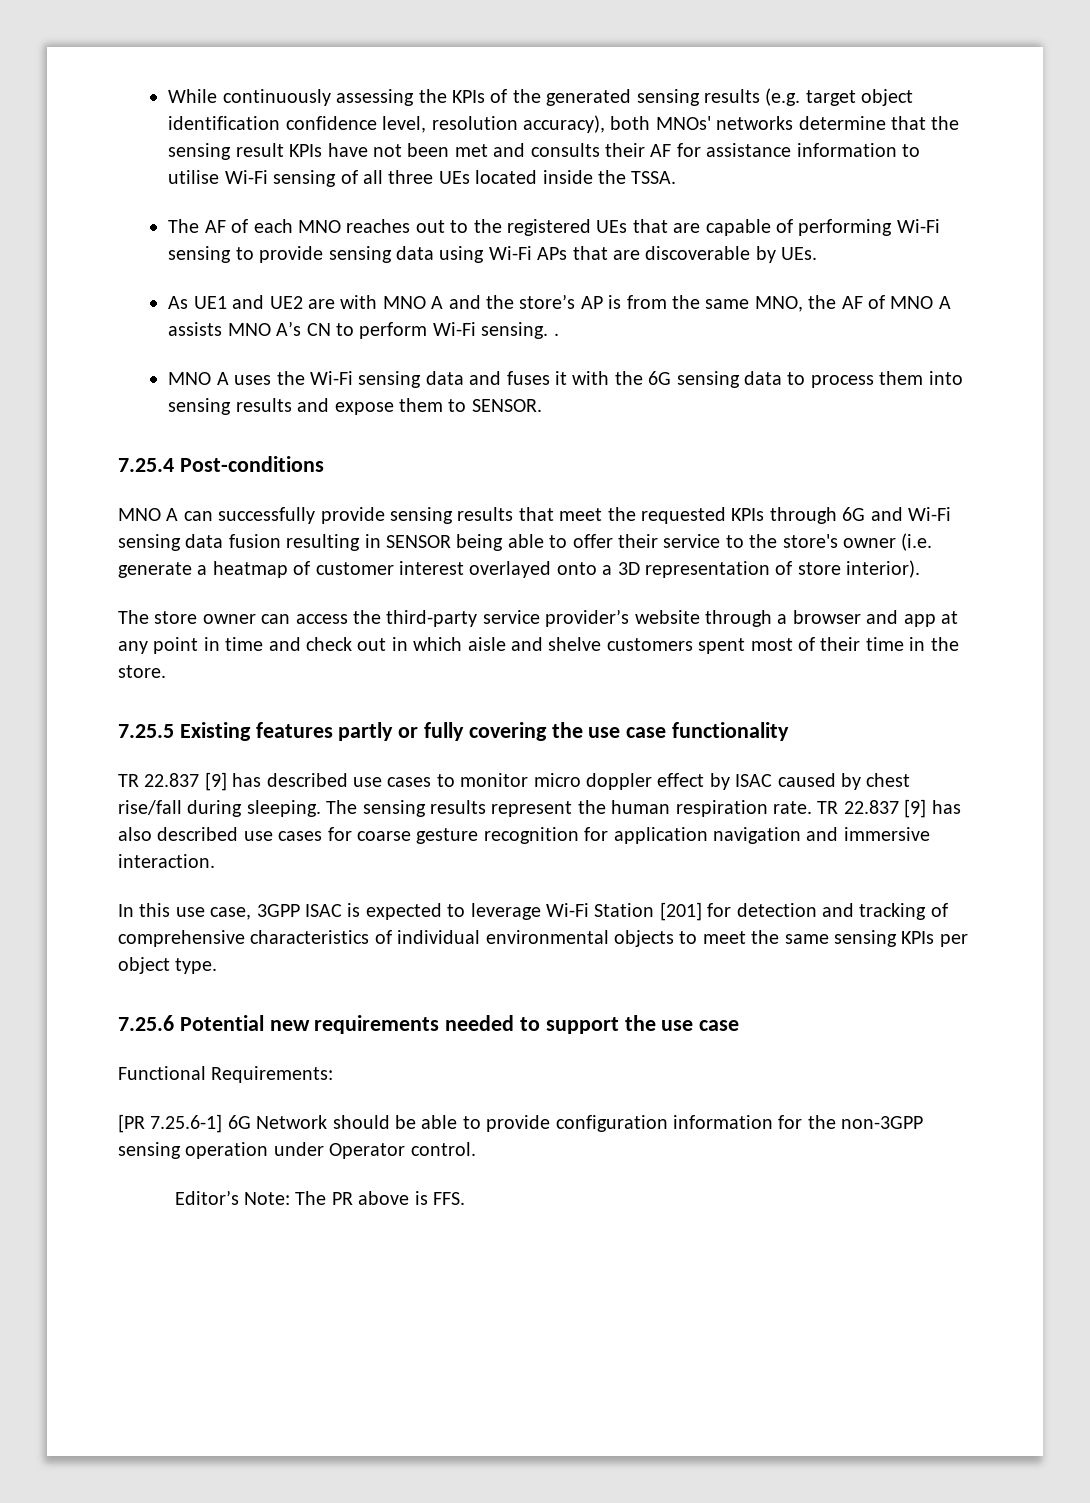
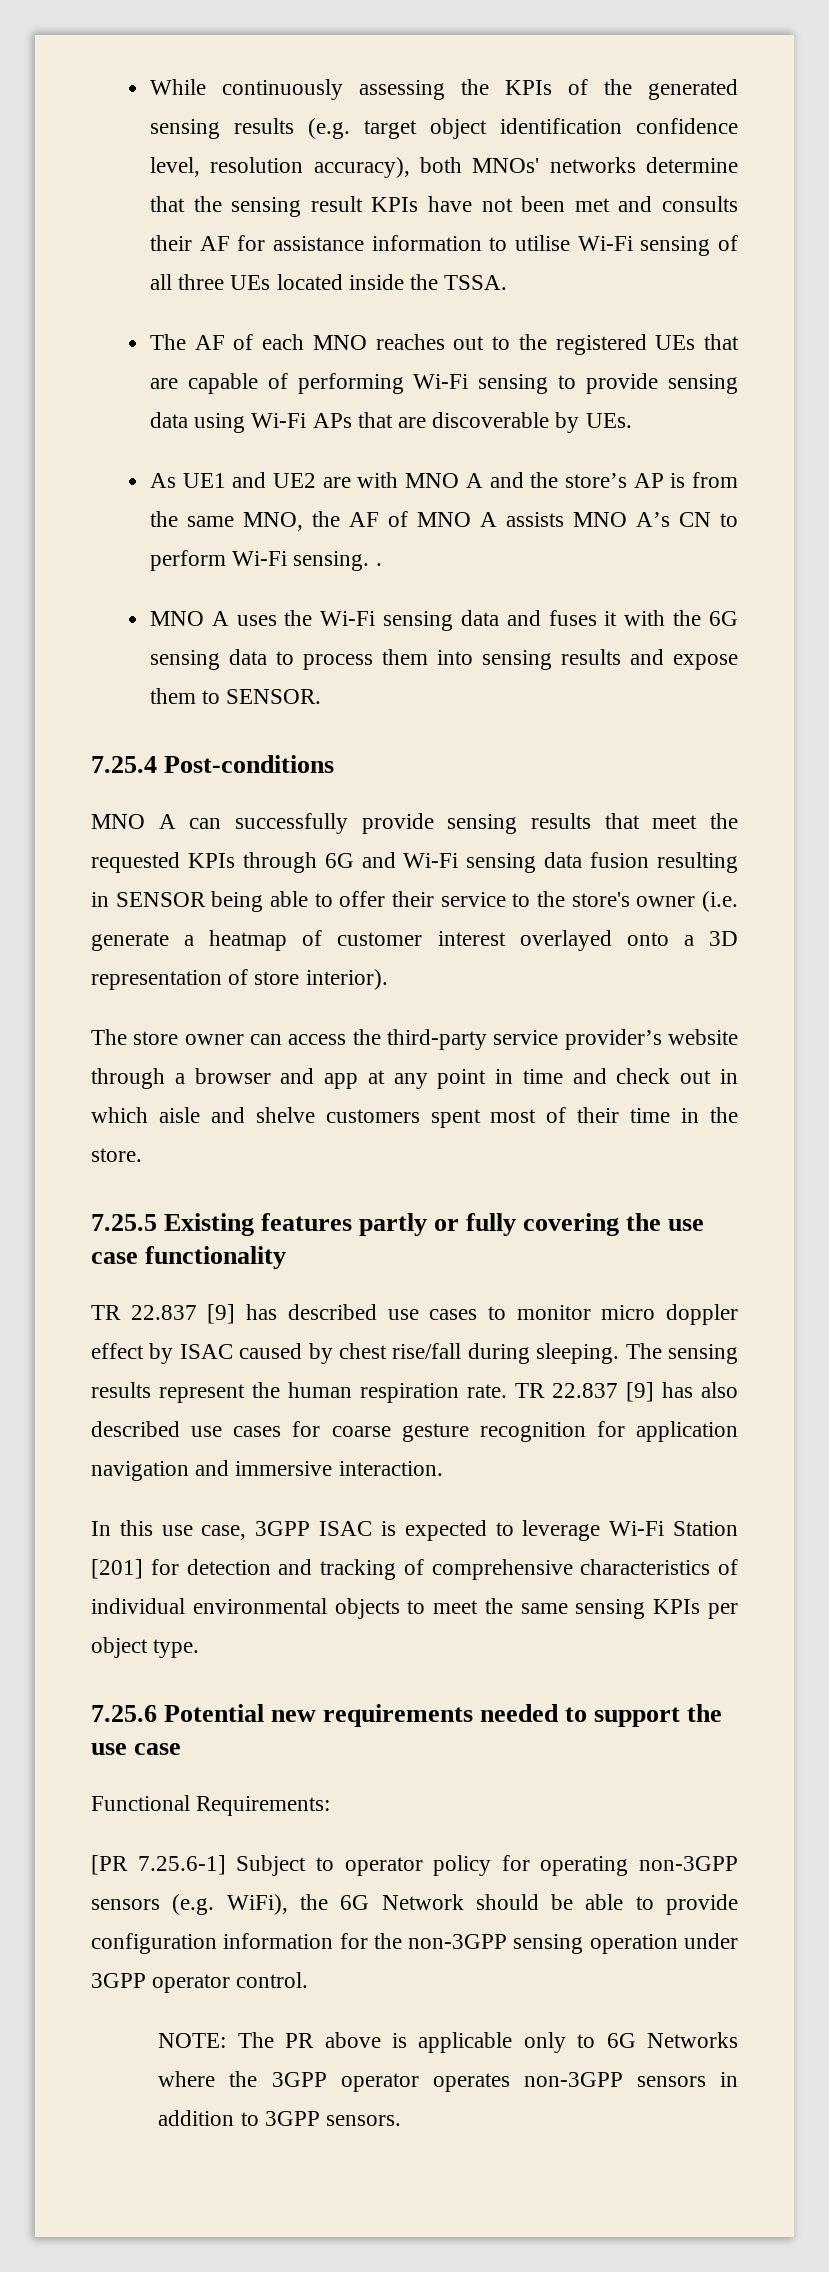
(223, 1123) none -> [236,1855,738,1876] [91,1894,328,1915] Subject to operator policy for operating non-3GPP sensors (e.g. WiFi), the
[329,1143,406,1159] Operator -> [91,1973,231,1993] 3GPP operator
[174,1190,290,1205] Editor’s Note: -> [158,2033,227,2048] NOTE:
[432,1192,465,1205] FFS. -> [418,2032,738,2053] [158,2071,738,2092] [158,2110,401,2126] applicable only to 6G Networks where the 3GPP operator operates non-3GPP sensors in addition to 3GPP sensors.

